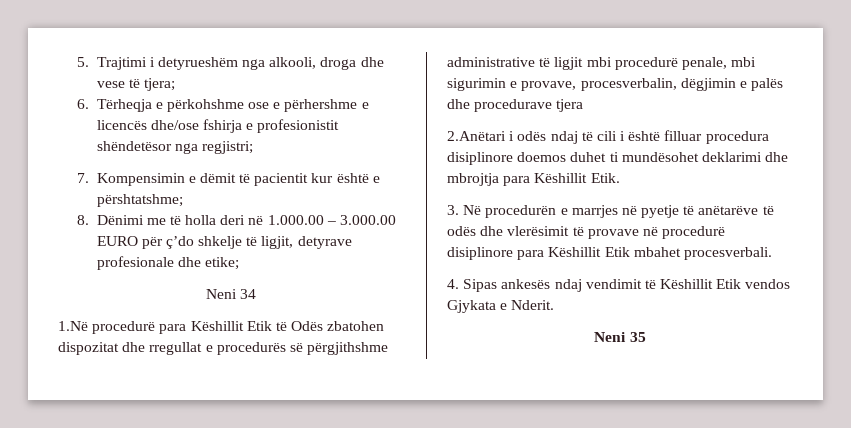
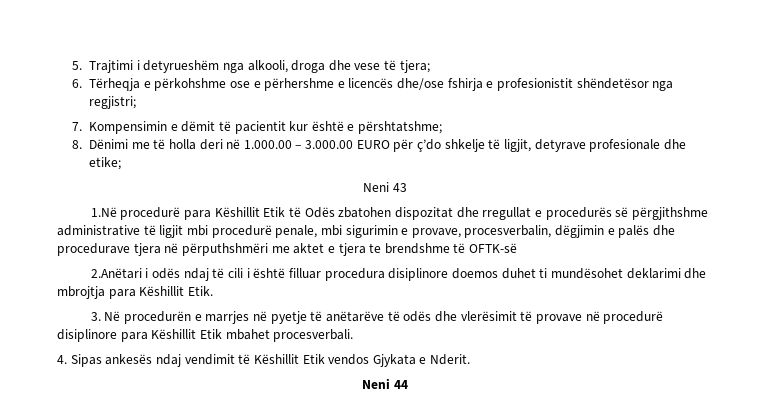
[240,289,257,299] 34 -> [392,183,407,192] 43
(584, 105) none -> [164,243,518,256] në përputhshmëri me aktet e tjera te brendshme të OFTK-së
[629,332,646,342] 35 -> [393,380,408,389] 44

